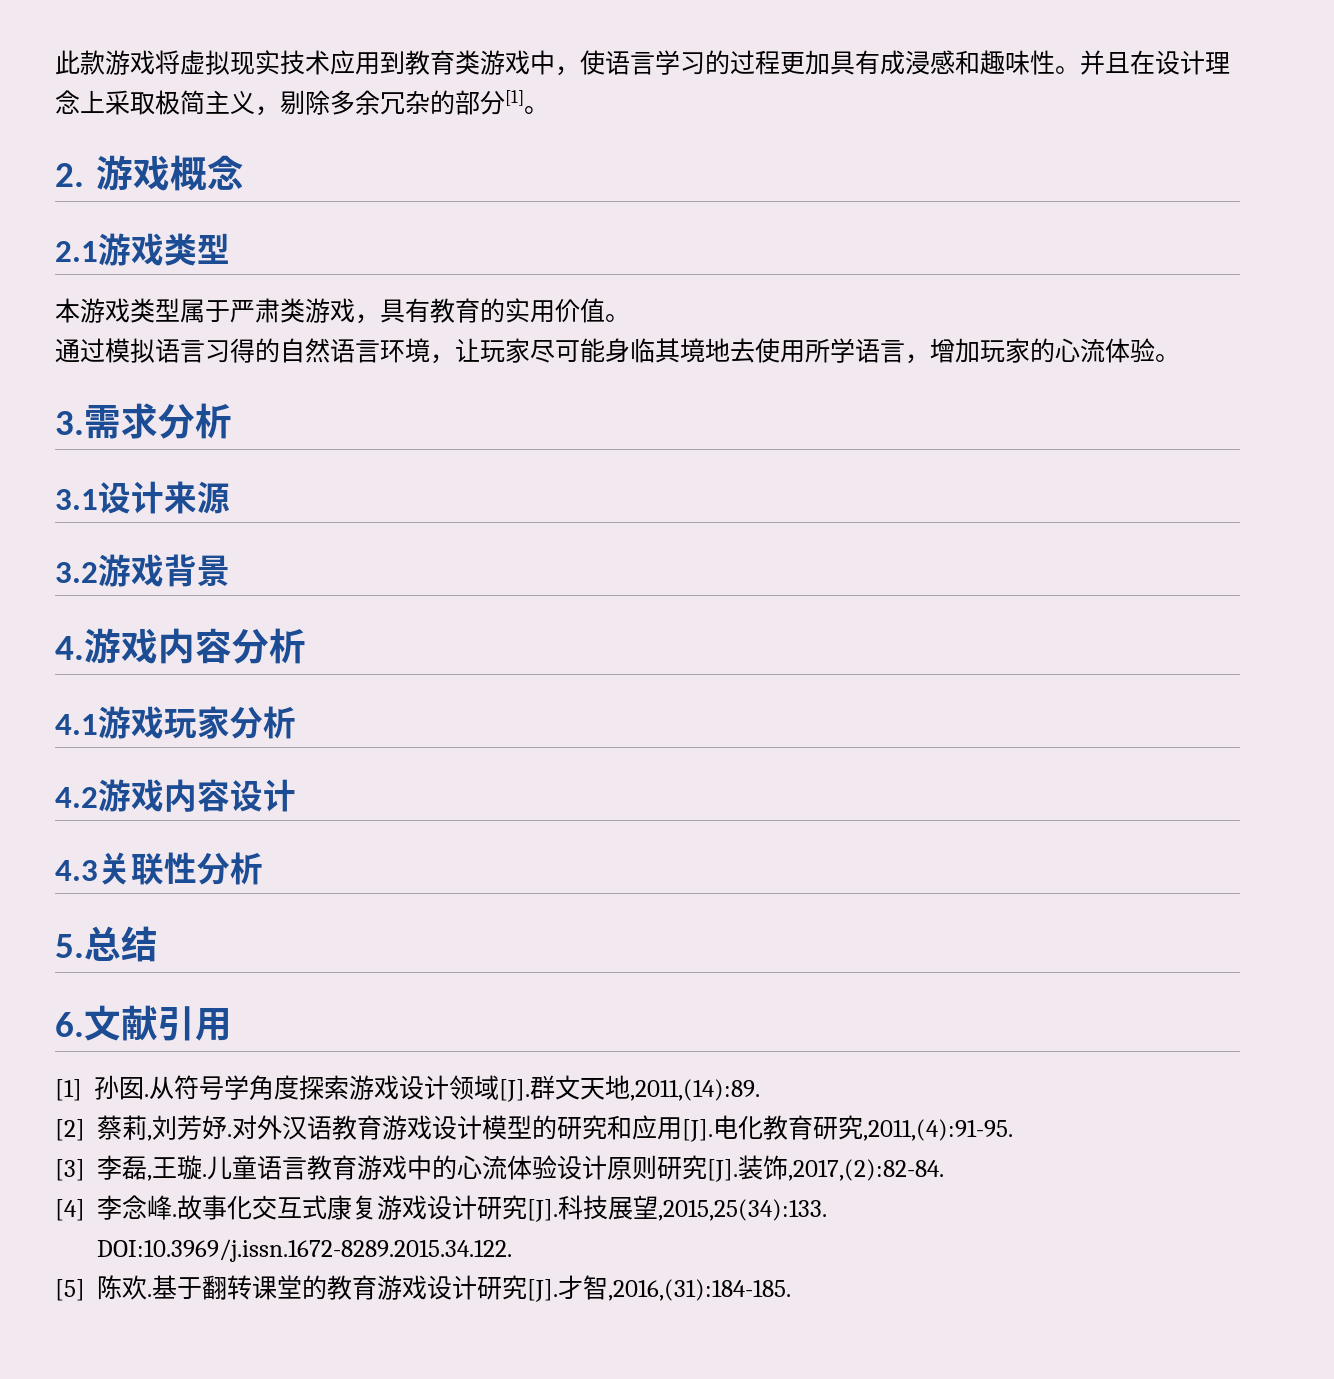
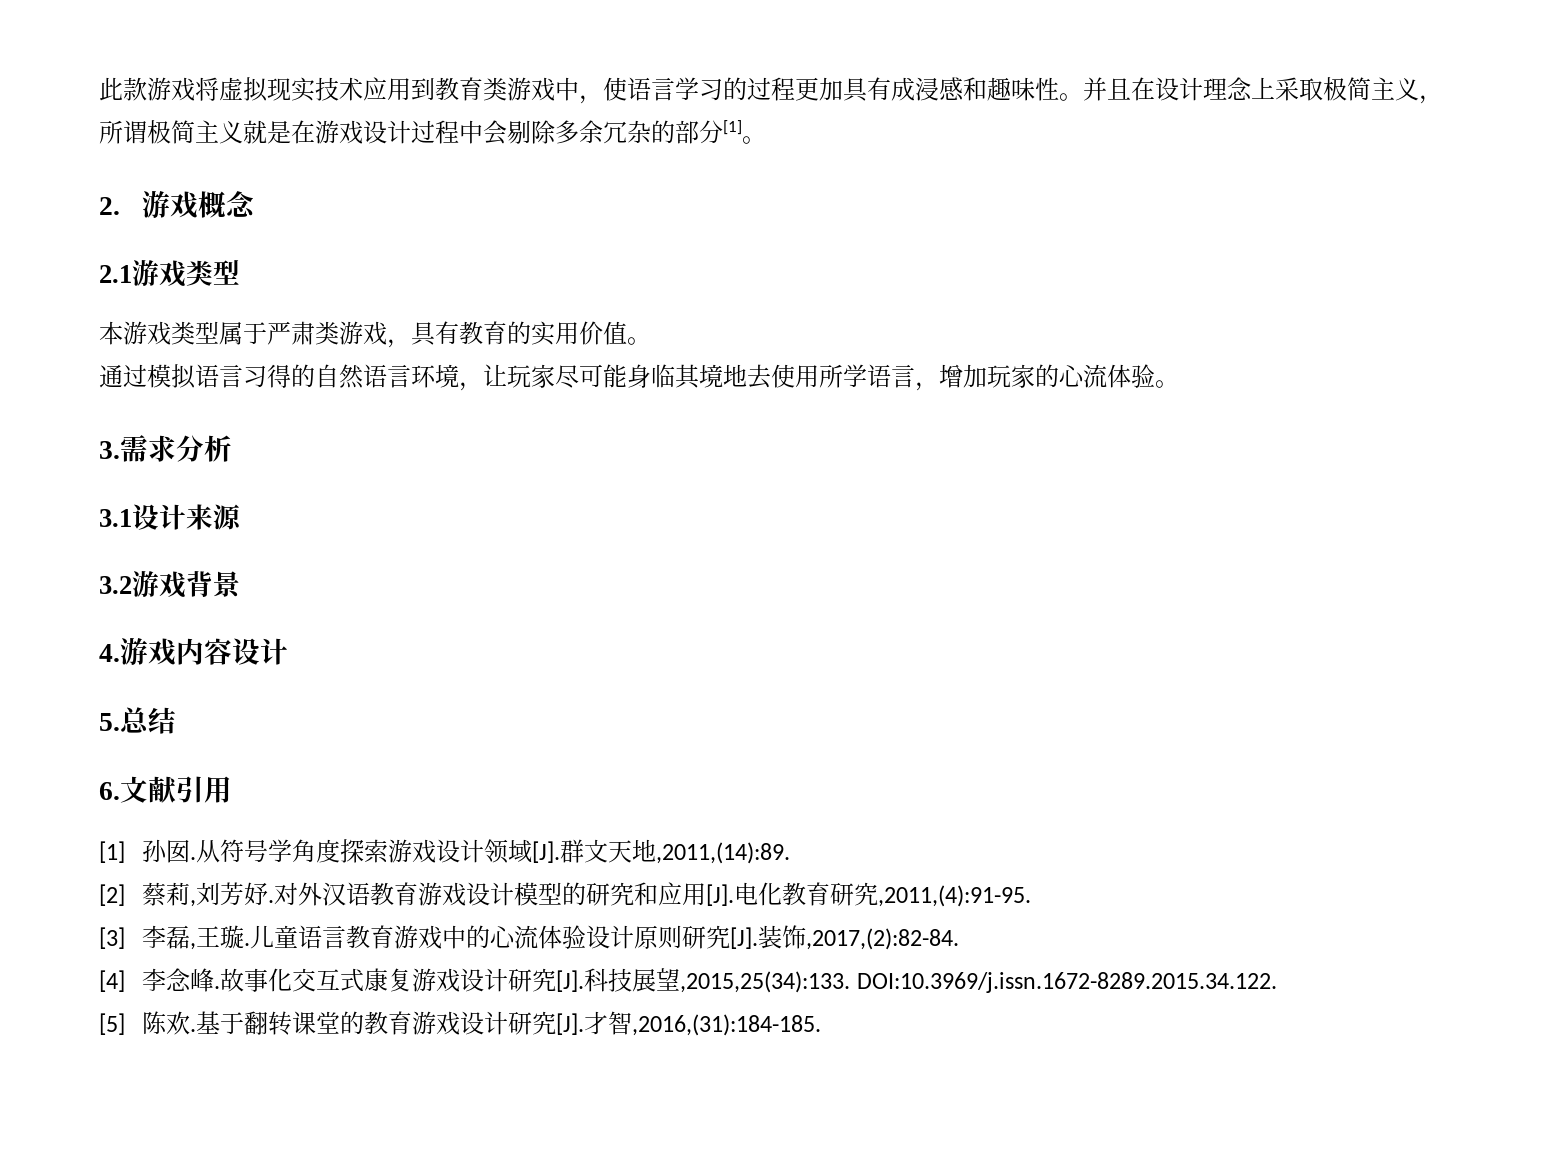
(280, 111) none -> [99,120,507,145] 所谓极简主义就是在游戏设计过程中会
[232,628,306,664] [55,706,296,739] [55,779,296,812] [55,852,263,885] 分析 // 4.1游戏玩家分析 // 4.2游戏内容设计 // 4.3关联性分析 -> [232,638,288,665] 设计

